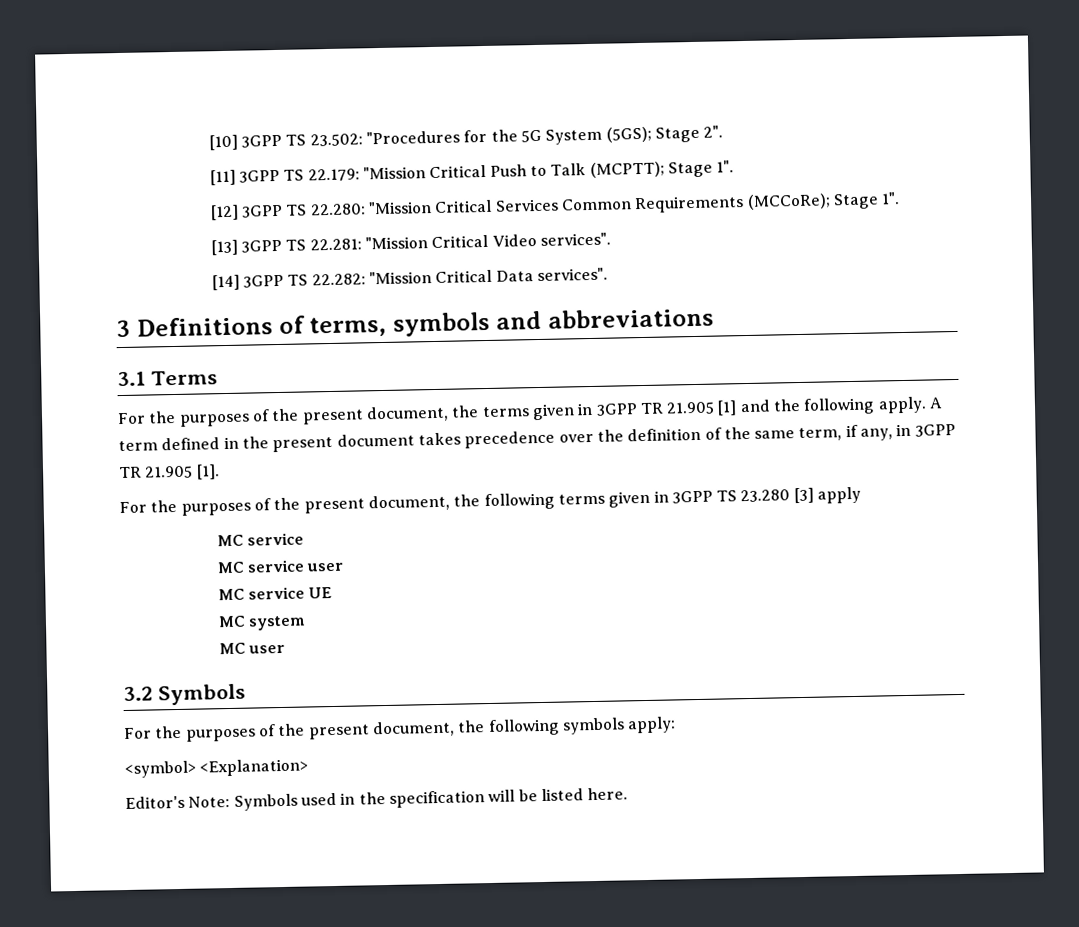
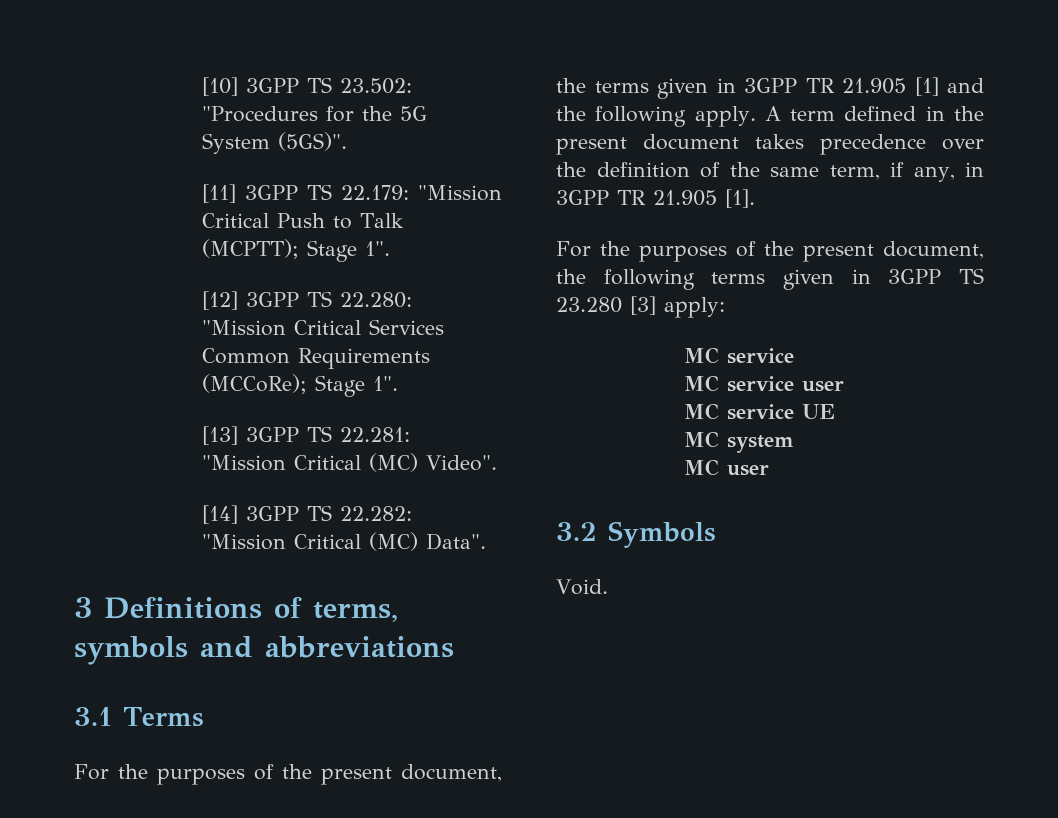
[605,125,724,143] (5GS); Stage 2". -> [278,132,348,151] (5GS)".
[491,232,612,247] Video services". -> [369,453,498,472] (MC) Video".
[495,267,609,282] Data services". -> [369,532,487,551] (MC) Data".
[817,486,862,504] apply -> [664,297,725,318] apply:
[124,716,677,742] [124,758,309,779] [125,787,629,811] For the purposes of the present document, the following symbols apply: // <symbol> <Explanation> // Editor's Note: Symbols used in the specification will be listed here. -> [556,579,608,595] Void.

